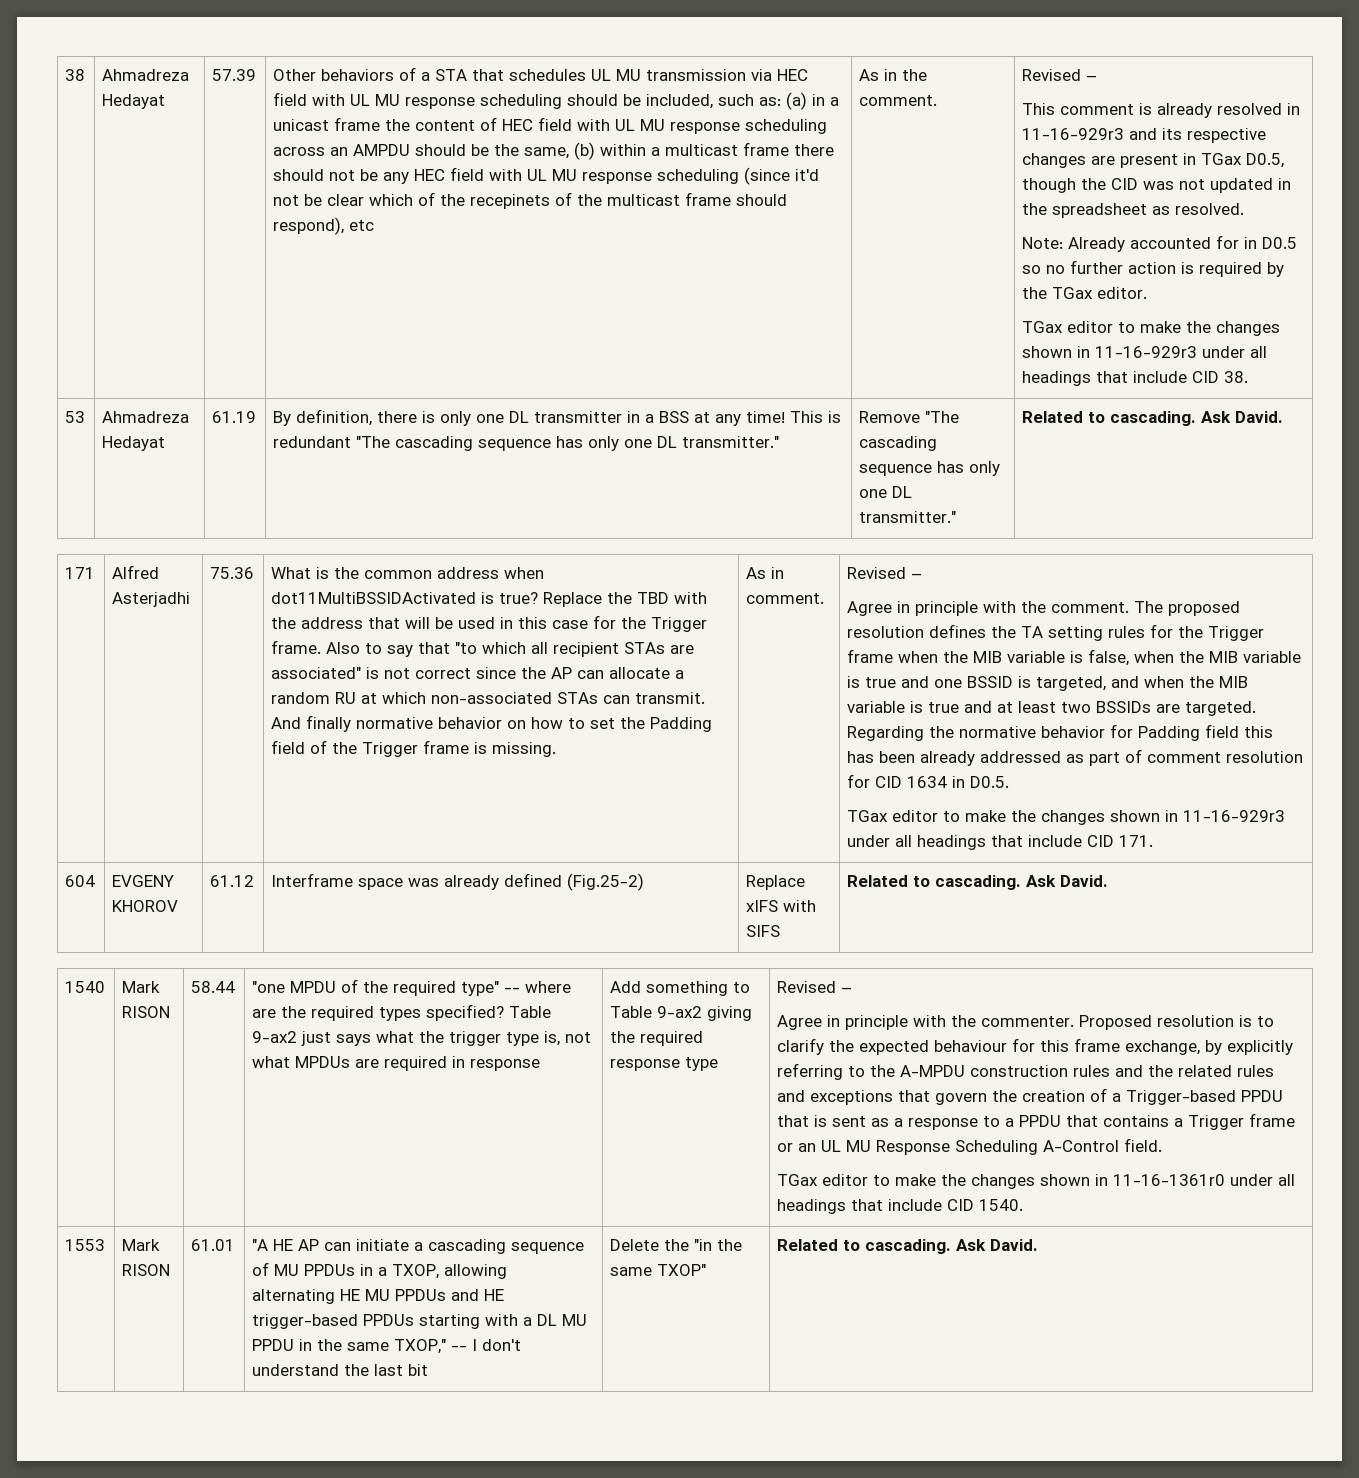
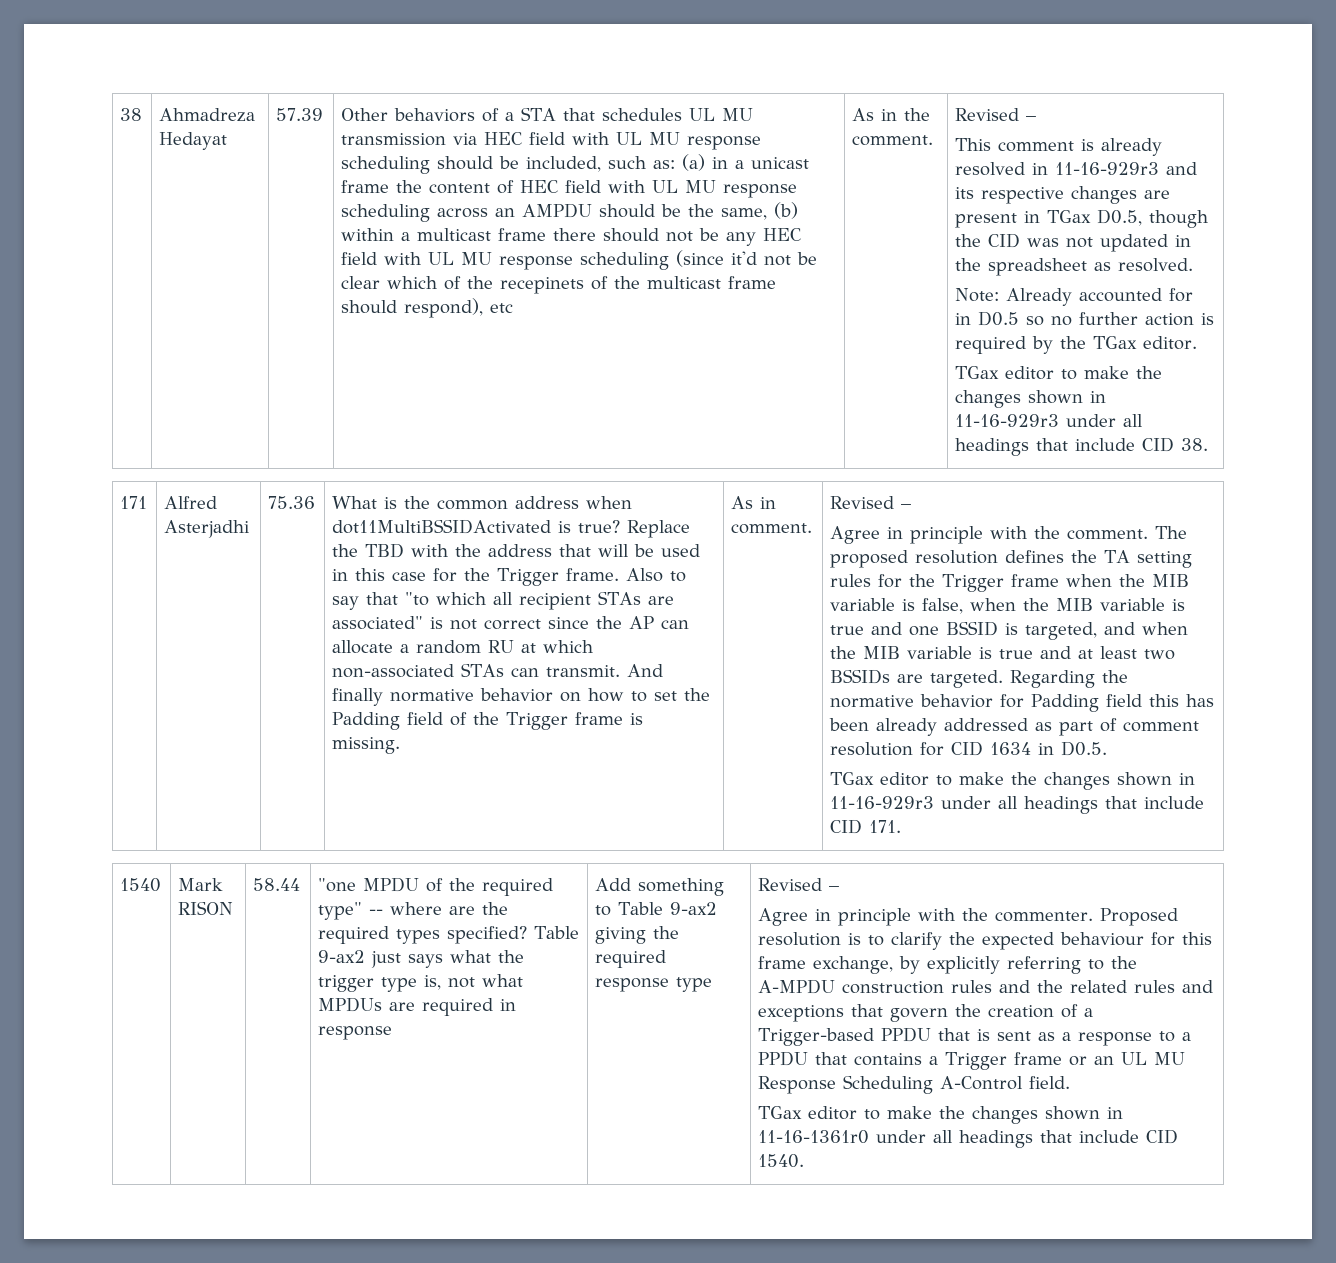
[65,411,86,423] [102,411,190,423] [102,436,166,451] [212,411,257,423] [273,409,842,426] [273,436,780,451] [859,411,960,423] [859,436,938,451] [859,461,1001,476] [859,486,913,498] [859,511,957,523] [1022,411,1284,426] // 53 | Ahmadreza Hedayat | 61.19 | By definition, there is only one DL transmitter in a BSS at any time! This is redundant "The cascading sequence has only one DL transmitter." | Remove "The cascading sequence has only one DL transmitter." | Related to cascading. Ask David. -> (1209, 444) none
[65,875,96,887] [112,875,175,887] [112,900,179,912] [210,875,255,887] [271,873,645,891] [746,875,806,890] [746,900,817,912] [746,925,781,937] [847,875,1109,890] // 604 | EVGENY KHOROV | 61.12 | Interframe space was already defined (Fig.25-2) | Replace xIFS with SIFS | Related to cascading. Ask David. -> (902, 826) none
[65,1239,106,1251] [122,1239,161,1251] [122,1264,171,1276] [191,1239,236,1251] [252,1239,585,1254] [252,1262,508,1279] [252,1289,505,1304] [252,1314,588,1329] [252,1339,522,1354] [252,1364,429,1376] [610,1239,743,1251] [610,1264,707,1276] [777,1239,1039,1254] // 1553 | Mark RISON | 61.01 | "A HE AP can initiate a cascading sequence of MU PPDUs in a TXOP, allowing alternating HE MU PPDUs and HE trigger-based PPDUs starting with a DL MU PPDU in the same TXOP," -- I don't understand the last bit | Delete the "in the same TXOP" | Related to cascading. Ask David. -> (805, 1161) none

